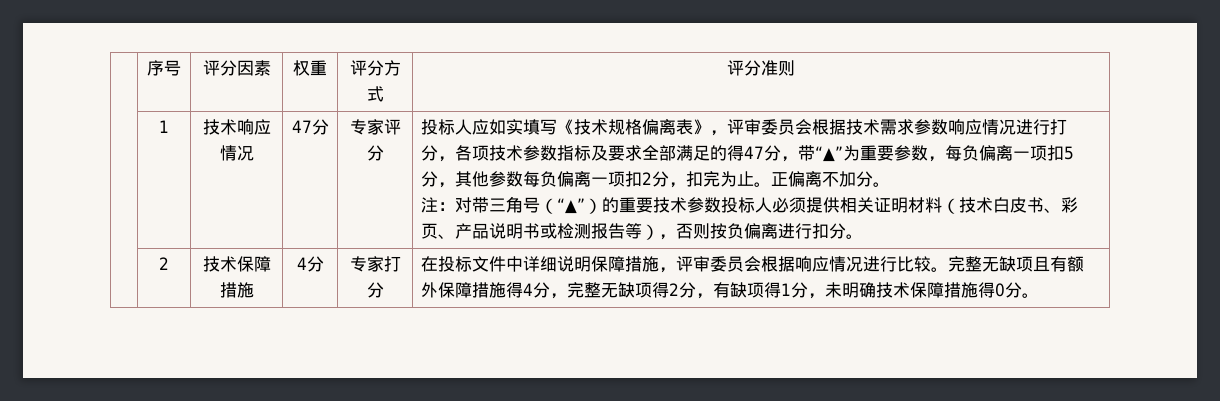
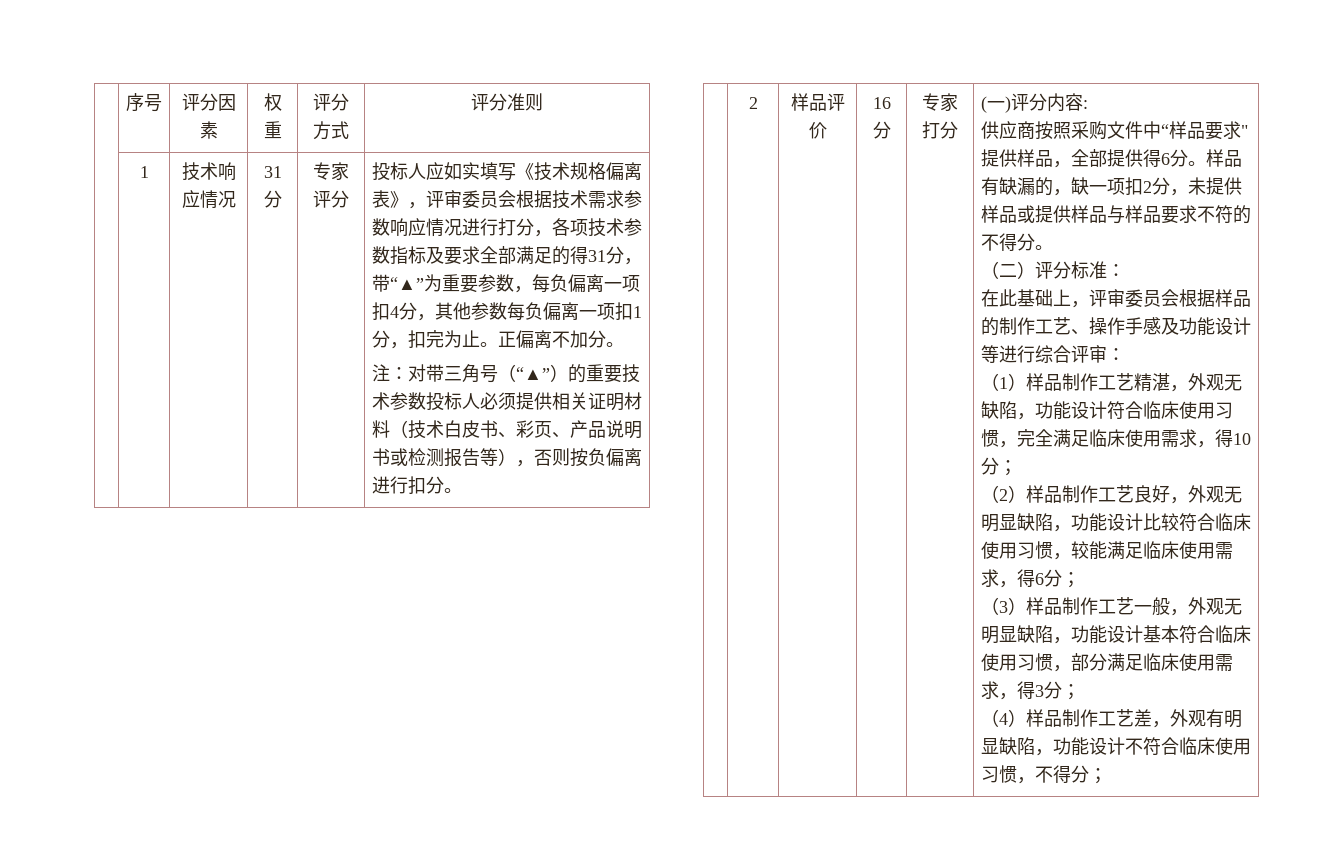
[291,120,312,133] 47 -> [263,166,282,178] 31
[744,146,765,159] 47 -> [587,250,606,262] 31
[1064,146,1075,160] 5 -> [389,306,399,318] 4
[642,172,653,185] 2 -> [632,306,642,318] 1
[202,256,271,272] [219,282,254,298] [296,257,307,270] 技术保障措施 | 4 -> [790,93,845,111] [808,122,827,139] [872,97,891,109] 样品评价 | 16
[421,256,1085,273] [421,282,1040,299] 在投标文件中详细说明保障措施，评审委员会根据响应情况进行比较。完整无缺项且有额外保障措施得4分，完整无缺项得2分，有缺项得1分，未明确技术保障措施得0分。 -> [980,93,1088,113] [980,121,1248,140] [980,149,1242,168] [980,177,1242,196] [980,205,1251,224] [980,233,1053,251] [980,261,1125,279] [980,289,1251,308] [980,317,1251,336] [980,345,1125,364] [980,373,1242,392] [980,401,1233,420] [980,429,1251,448] [980,457,1017,476] [980,485,1242,504] [980,513,1251,532] [980,541,1233,560] [980,569,1080,588] [980,597,1242,616] [980,625,1251,644] [980,653,1233,672] [980,681,1080,700] [980,709,1242,728] [980,737,1251,756] [980,765,1107,784] (一)评分内容: // 供应商按照采购文件中“样品要求"提供样品，全部提供得6分。样品有缺漏的，缺一项扣2分，未提供样品或提供样品与样品要求不符的不得分。 // （二）评分标准： // 在此基础上，评审委员会根据样品的制作工艺、操作手感及功能设计等进行综合评审： // （1）样品制作工艺精湛，外观无缺陷，功能设计符合临床使用习惯，完全满足临床使用需求，得10分； // （2）样品制作工艺良好，外观无明显缺陷，功能设计比较符合临床使用习惯，较能满足临床使用需求，得6分； // （3）样品制作工艺一般，外观无明显缺陷，功能设计基本符合临床使用习惯，部分满足临床使用需求，得3分； // （4）样品制作工艺差，外观有明显缺陷，功能设计不符合临床使用习惯，不得分；

